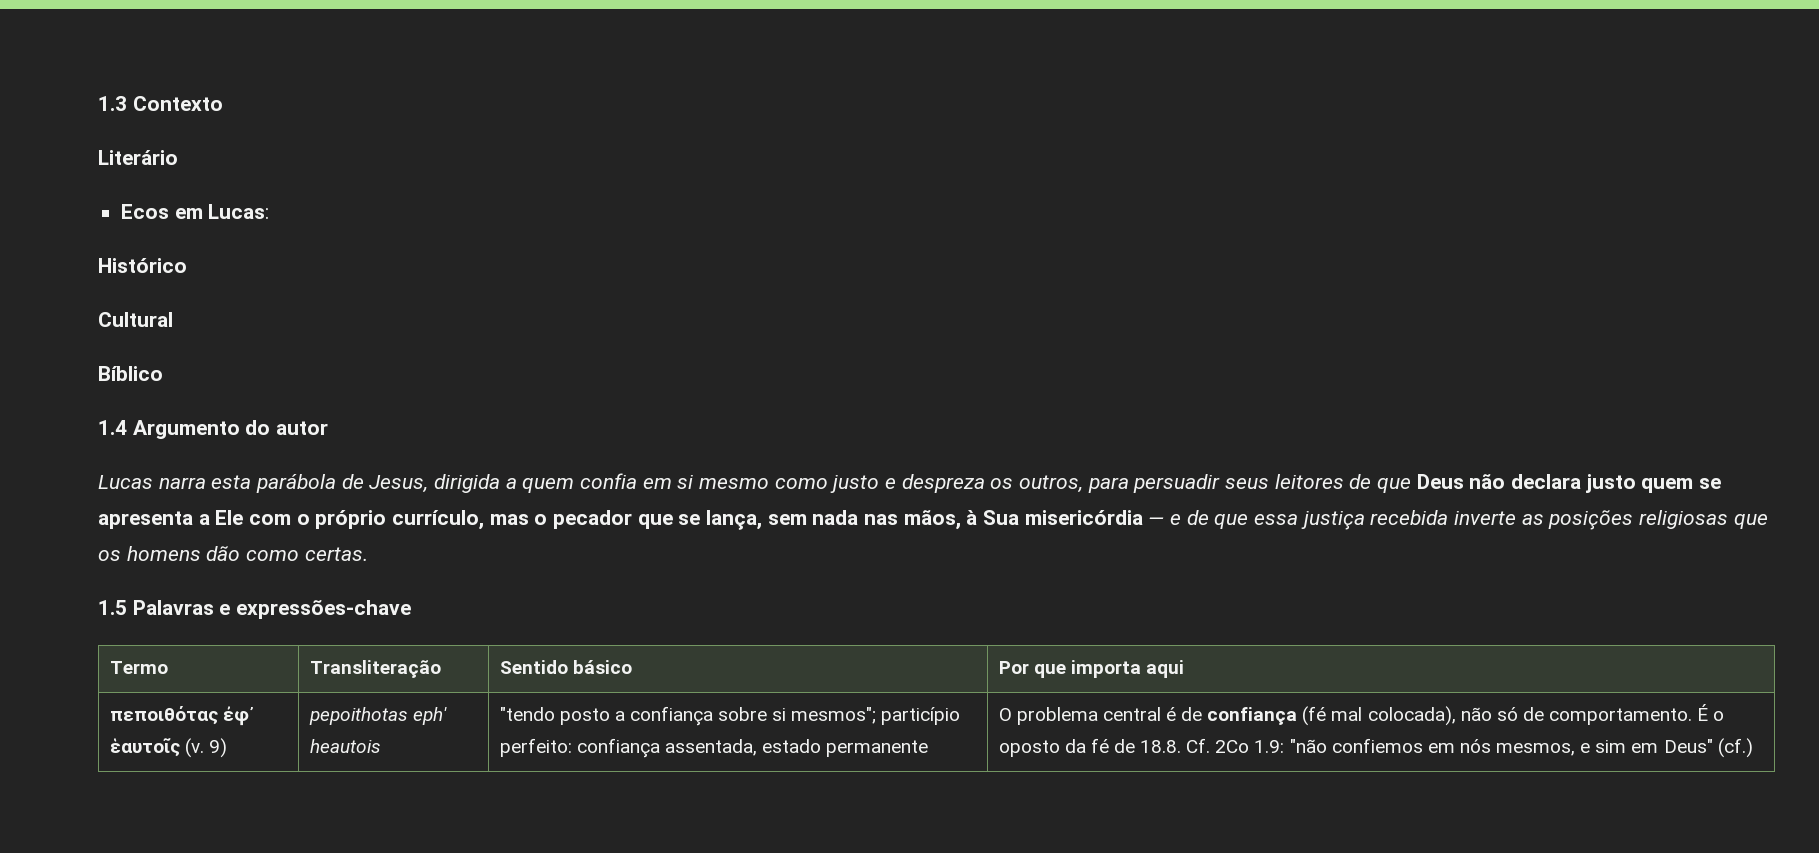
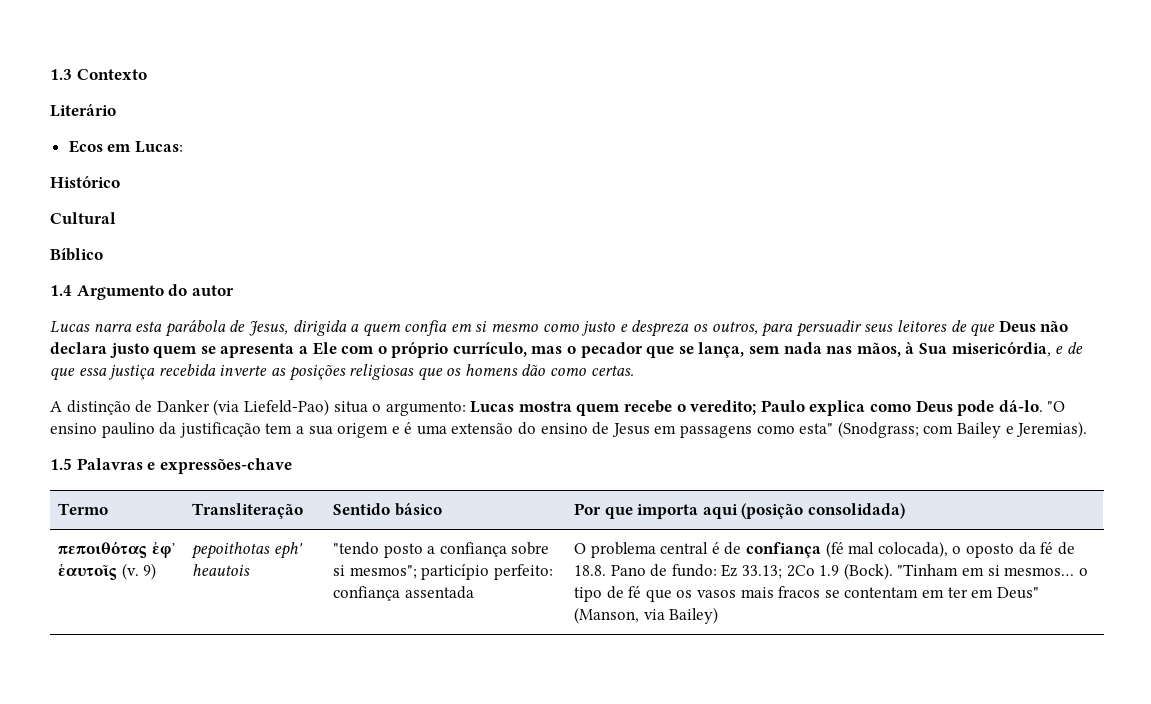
[1024,510,1165,525] misericórdia — -> [951,342,1051,357] misericórdia,
(368, 554) none -> [50,399,1066,416] [50,421,1088,438] // A distinção de Danker (via Liefeld-Pao) situa o argumento: Lucas mostra quem recebe o veredito; Paulo explica como Deus pode dá-lo. "O ensino paulino da justificação tem a sua origem e é uma extensão do ensino de Jesus em passagens como esta" (Snodgrass; com Bailey e Jeremias).
(1184, 669) none -> [741,503,906,519] (posição consolidada)
[664,739,929,757] assentada, estado permanente -> [404,586,474,599] assentada
[1460,704,1709,725] não só de comportamento. É -> (948, 549) none
[1186,738,1753,758] Cf. 2Co 1.9: "não confiemos em nós mesmos, e sim em Deus" (cf.) -> [610,563,1088,580] [574,586,1039,602] [574,607,719,624] Pano de fundo: Ez 33.13; 2Co 1.9 (Bock). "Tinham em si mesmos… o tipo de fé que os vasos mais fracos se contentam em ter em Deus" (Manson, via Bailey)

